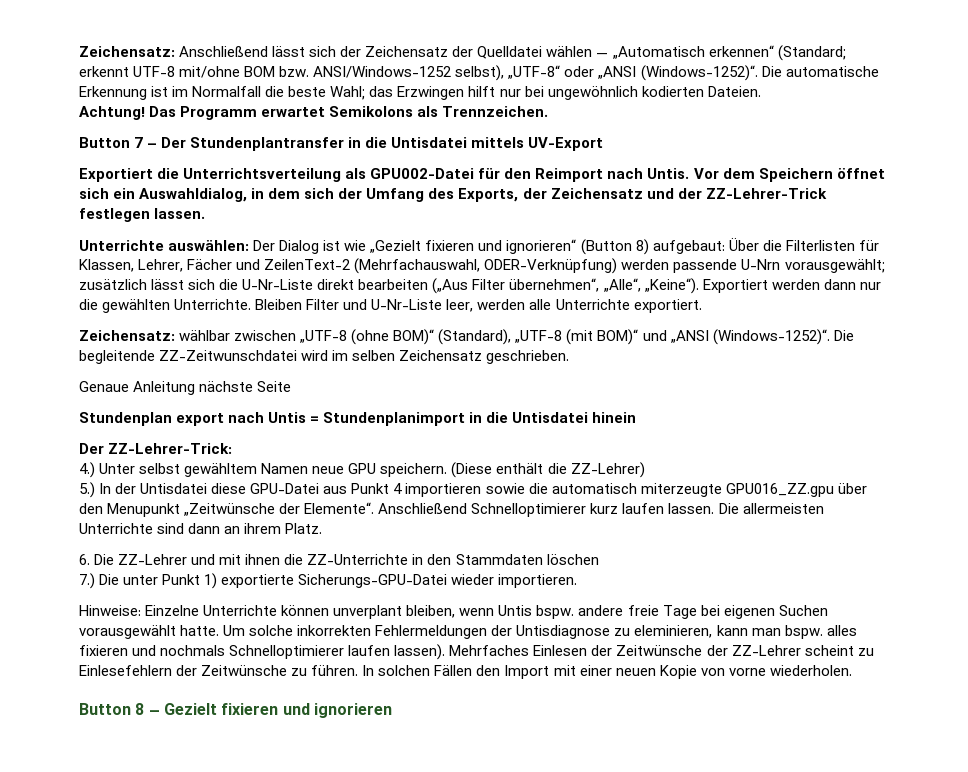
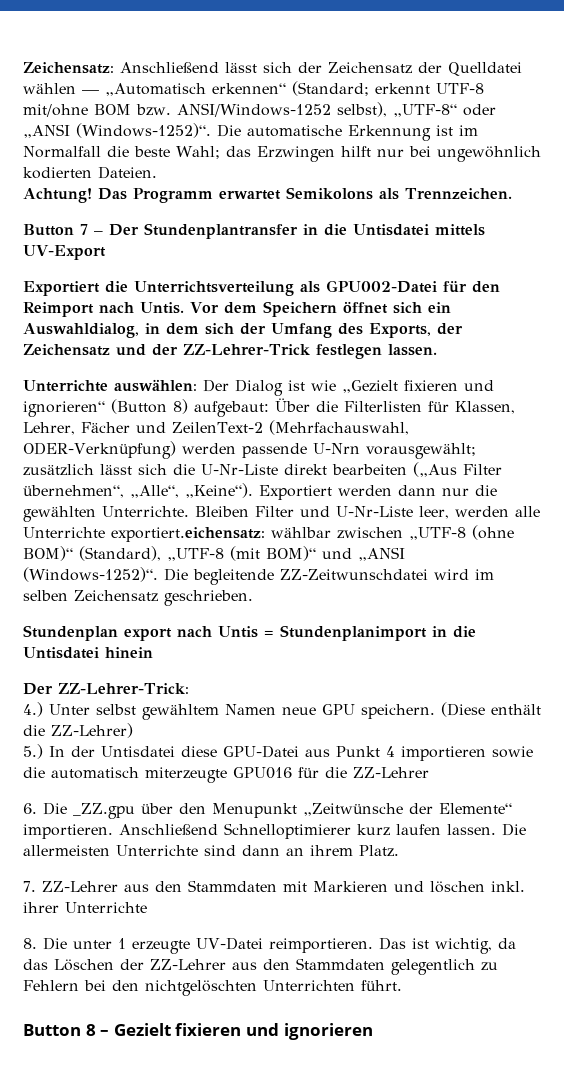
[633,299,702,313] [79,330,175,341] exportiert. // Zeichensatz: -> [111,527,265,542] exportiert.eichensatz:
[79,381,292,395] // Genaue Anleitung nächste Seite -> (253, 598) none
[725,483,834,497] GPU016_ZZ.gpu -> [233,767,429,779] [23,802,135,819] GPU016 für die ZZ-Lehrer // 6. Die _ZZ.gpu
[304,502,375,514] Elemente“. -> [439,803,512,814] [23,824,113,839] Elemente“ importieren.
[79,554,599,565] [79,573,578,589] [79,605,828,619] [79,625,857,639] [79,644,874,660] [79,665,852,679] 6. Die ZZ-Lehrer und mit ihnen die ZZ-Unterrichte in den Stammdaten löschen // 7.) Die unter Punkt 1) exportierte Sicherungs-GPU-Datei wieder importieren. // Hinweise: Einzelne Unterrichte können unverplant bleiben, wenn Untis bspw. andere freie Tage bei eigenen Suchen vorausgewählt hatte. Um solche inkorrekten Fehlermeldungen der Untisdiagnose zu eleminieren, kann man bspw. alles fixieren und nochmals Schnelloptimierer laufen lassen). Mehrfaches Einlesen der Zeitwünsche der ZZ-Lehrer scheint zu Einlesefehlern der Zeitwünsche zu führen. In solchen Fällen den Import mit einer neuen Kopie von vorne wiederholen. -> [23,880,525,893] [23,902,147,913] [23,937,516,954] [23,958,498,975] [23,980,402,996] 7. ZZ-Lehrer aus den Stammdaten mit Markieren und löschen inkl. ihrer Unterrichte // 8. Die unter 1 erzeugte UV-Datei reimportieren. Das ist wichtig, da das Löschen der ZZ-Lehrer aus den Stammdaten gelegentlich zu Fehlern bei den nichtgelöschten Unterrichten führt.

